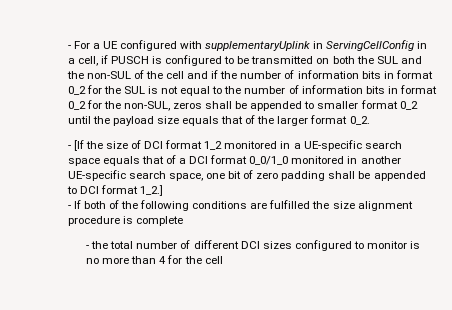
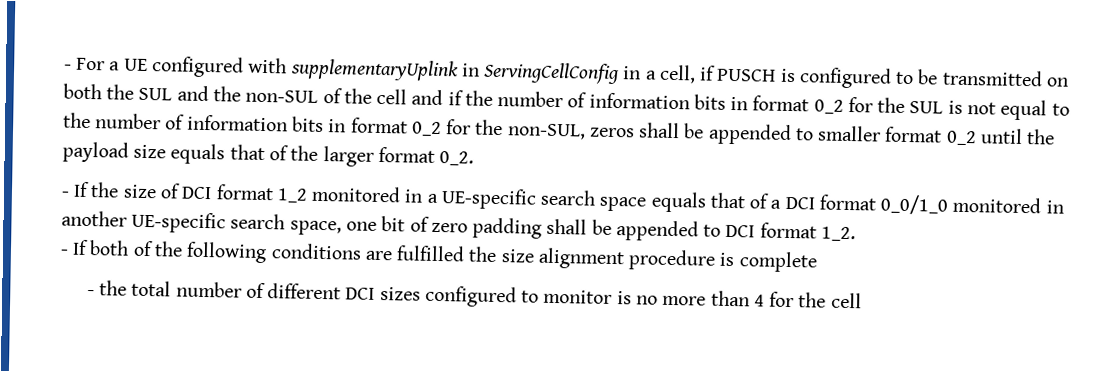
[73,140,84,151] [If -> [73,181,91,198] If
[139,185,163,196] 1_2.] -> [820,226,856,242] 1_2.

